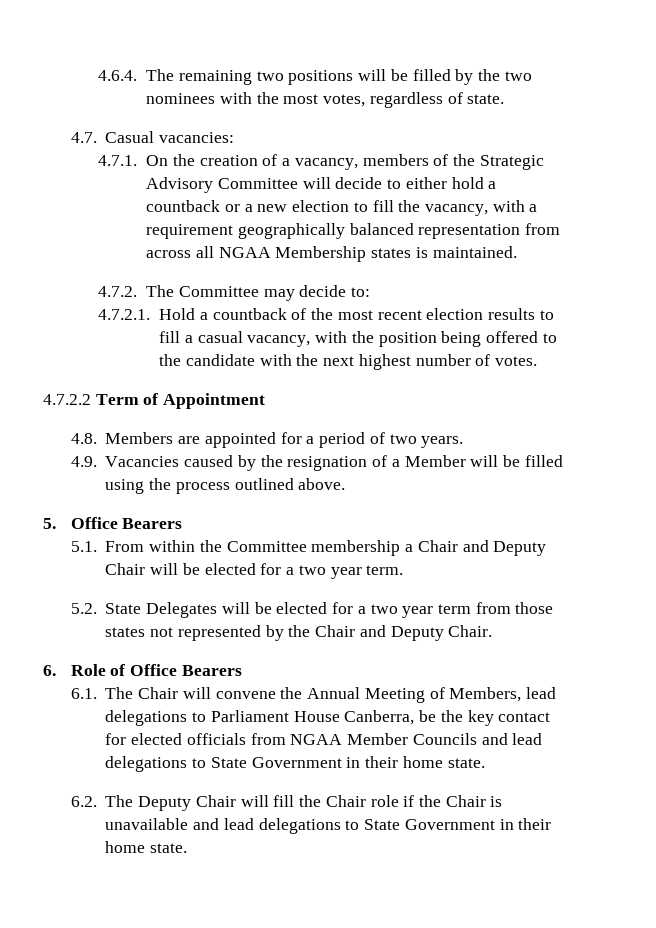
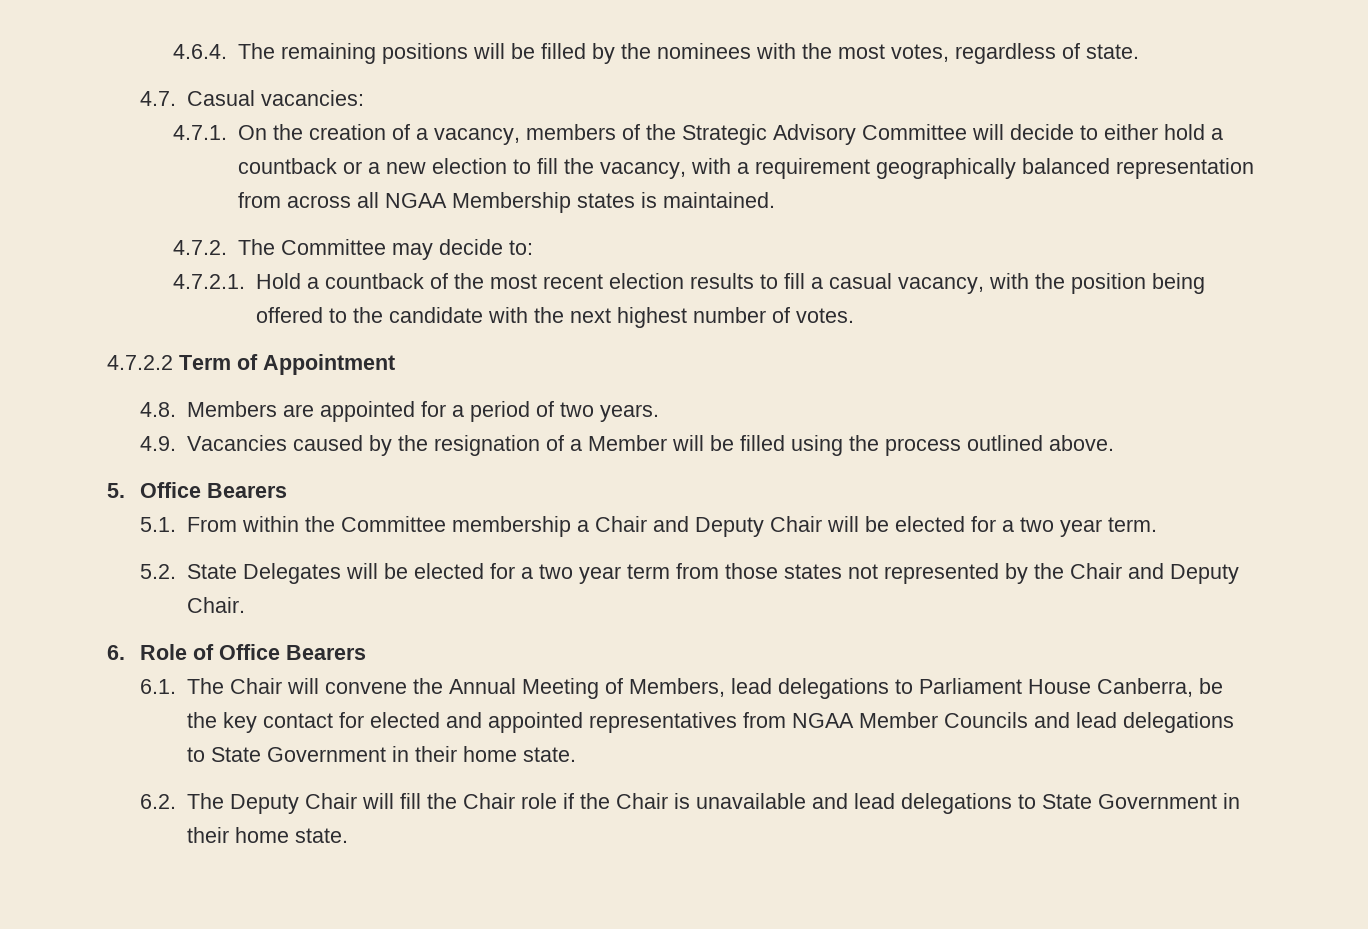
[256,71,284,81] two -> (376, 53) none
[504,71,532,81] two -> (651, 51) none
[186,733,246,745] officials -> [445,712,737,733] and appointed representatives

